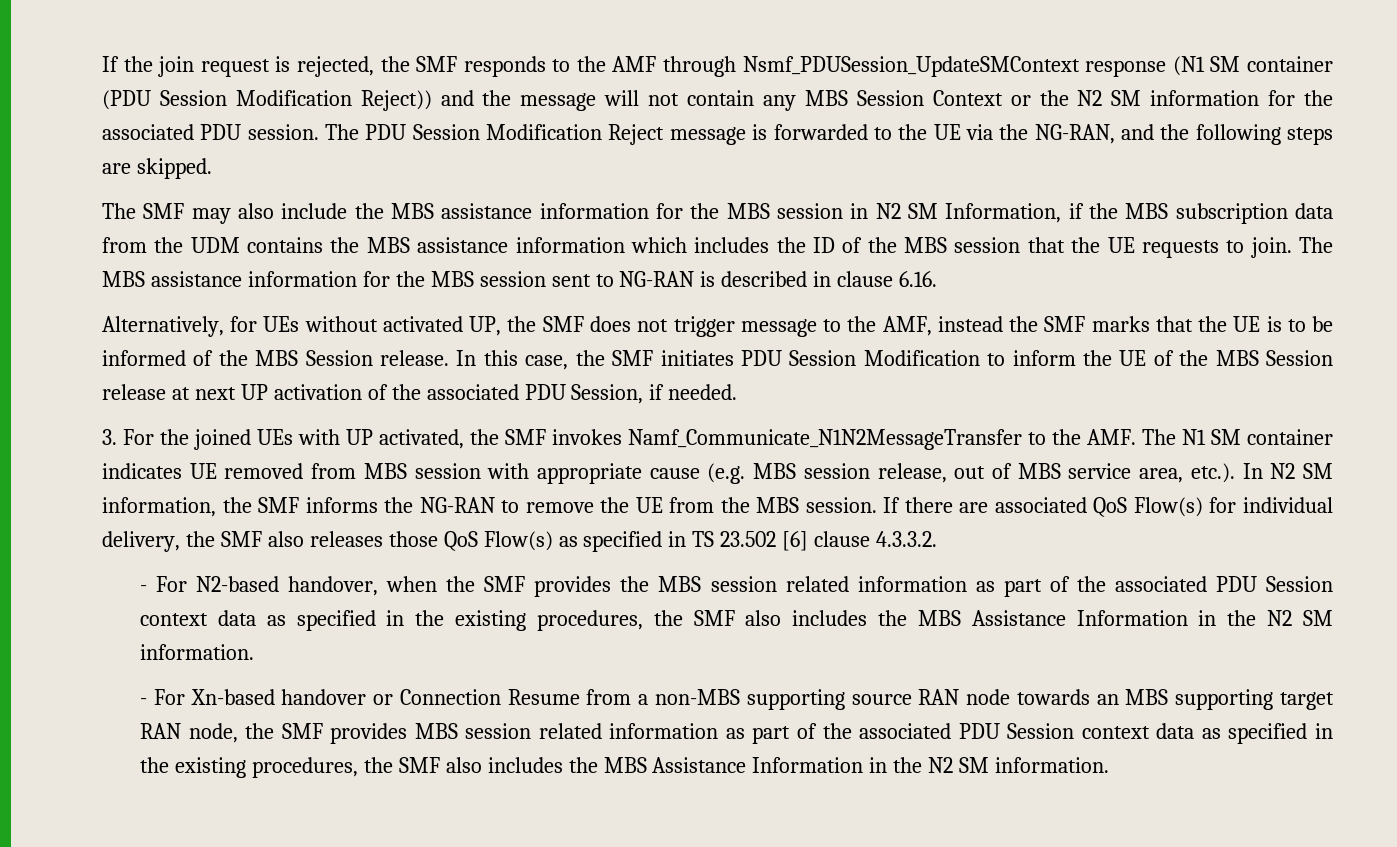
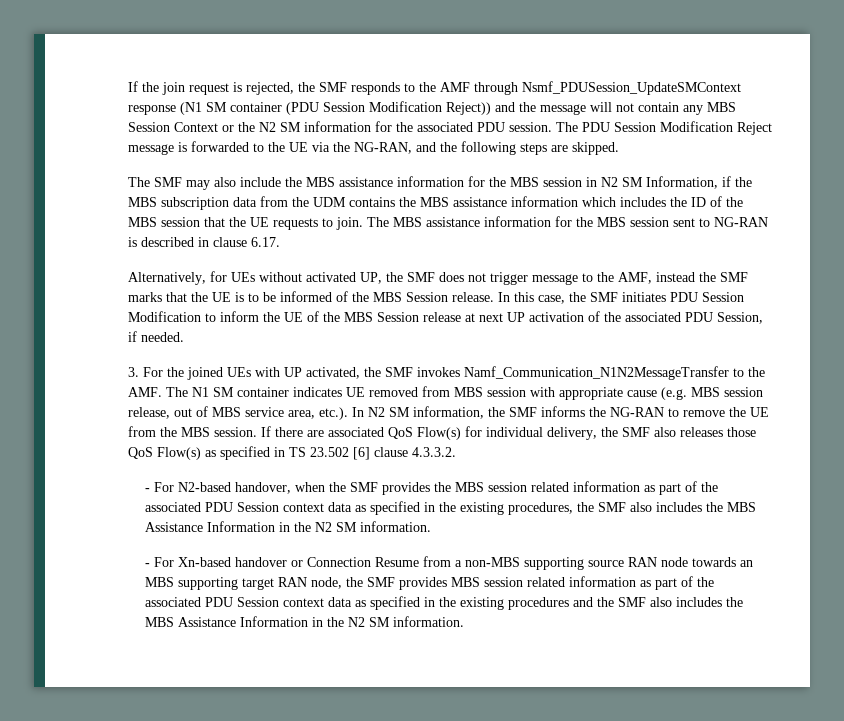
[899,271,938,287] 6.16. -> [250,237,280,247] 6.17.
[627,429,1022,450] Namf_Communicate_N1N2MessageTransfer -> [463,366,729,380] Namf_Communication_N1N2MessageTransfer
[251,757,358,778] procedures, -> [507,597,593,610] procedures and

